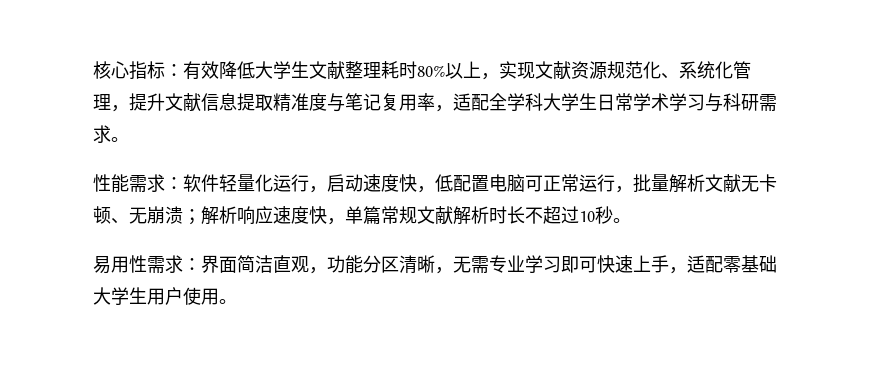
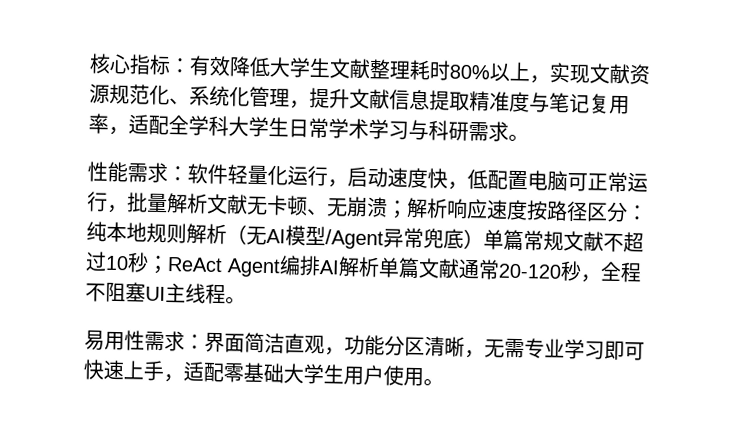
[309,206,345,225] 快， -> [526,200,648,223] [86,221,484,250] 按路径区分：纯本地规则解析（无AI模型/Agent异常兜底）
[453,206,525,225] 解析时长 -> (604, 241) none
(613, 215) none -> [147,255,642,283] [85,281,226,305] ；ReAct Agent编排AI解析单篇文献通常20-120秒，全程不阻塞UI主线程

